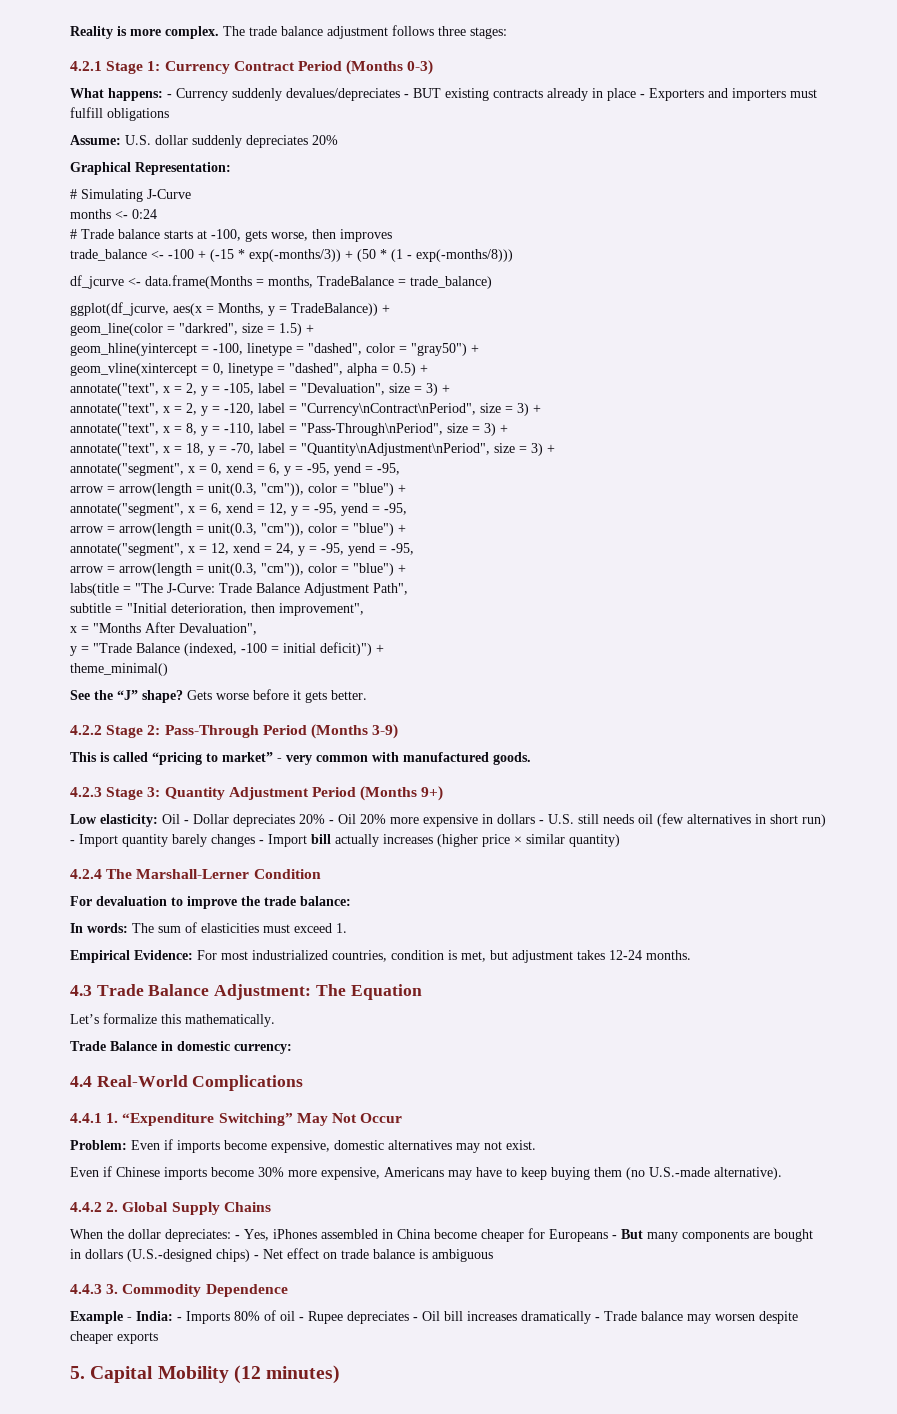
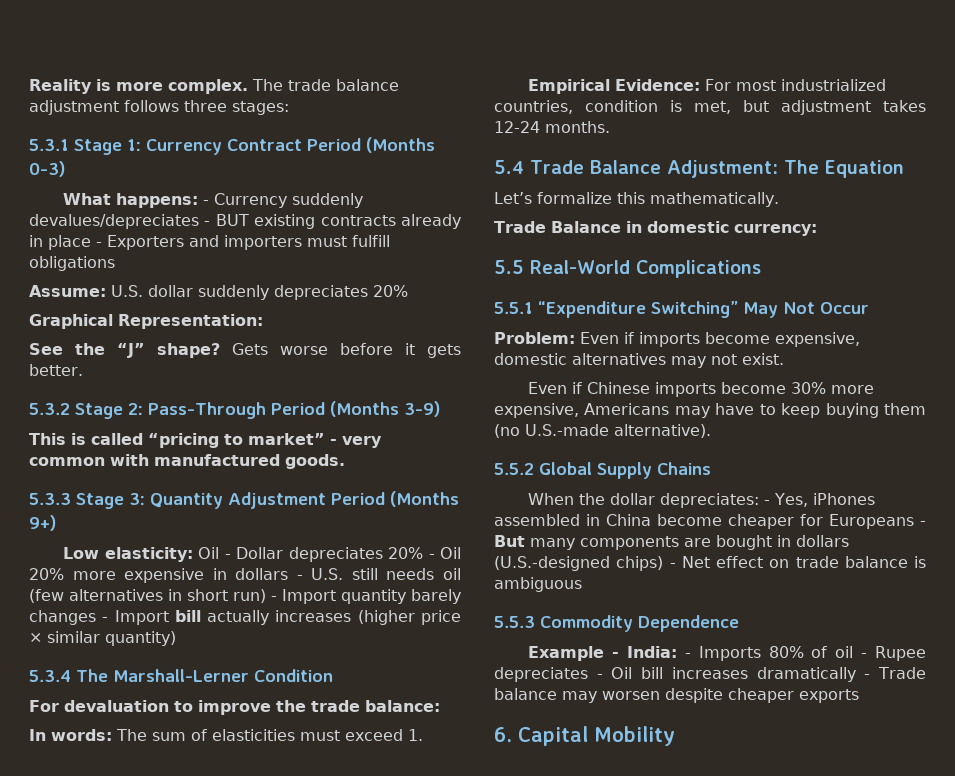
[70,61,102,71] 4.2.1 -> [29,139,69,151] 5.3.1
[70,189,191,202] [70,209,157,219] [70,229,392,242] [70,249,513,262] [70,275,492,289] [70,302,390,316] [70,323,314,336] [70,343,479,356] [70,363,428,376] [70,383,450,396] [70,403,541,416] [70,423,508,436] [70,443,555,456] [70,463,400,476] [70,483,406,496] [70,503,407,516] [70,523,406,536] [70,543,414,556] [70,563,406,576] [70,583,408,596] [70,603,364,616] [70,622,257,635] [70,642,384,656] [70,663,168,676] // # Simulating J-Curve // months <- 0:24 // # Trade balance starts at -100, gets worse, then improves // trade_balance <- -100 + (-15 * exp(-months/3)) + (50 * (1 - exp(-months/8))) // df_jcurve <- data.frame(Months = months, TradeBalance = trade_balance) // ggplot(df_jcurve, aes(x = Months, y = TradeBalance)) + // geom_line(color = "darkred", size = 1.5) + // geom_hline(yintercept = -100, linetype = "dashed", color = "gray50") + // geom_vline(xintercept = 0, linetype = "dashed", alpha = 0.5) + // annotate("text", x = 2, y = -105, label = "Devaluation", size = 3) + // annotate("text", x = 2, y = -120, label = "Currency\nContract\nPeriod", size = 3) + // annotate("text", x = 8, y = -110, label = "Pass-Through\nPeriod", size = 3) + // annotate("text", x = 18, y = -70, label = "Quantity\nAdjustment\nPeriod", size = 3) + // annotate("segment", x = 0, xend = 6, y = -95, yend = -95, // arrow = arrow(length = unit(0.3, "cm")), color = "blue") + // annotate("segment", x = 6, xend = 12, y = -95, yend = -95, // arrow = arrow(length = unit(0.3, "cm")), color = "blue") + // annotate("segment", x = 12, xend = 24, y = -95, yend = -95, // arrow = arrow(length = unit(0.3, "cm")), color = "blue") + // labs(title = "The J-Curve: Trade Balance Adjustment Path", // subtitle = "Initial deterioration, then improvement", // x = "Months After Devaluation", // y = "Trade Balance (indexed, -100 = initial deficit)") + // theme_minimal() -> (263, 321) none
[70,725,102,735] 4.2.2 -> [29,403,70,415] 5.3.2
[70,787,102,797] 4.2.3 -> [29,493,71,505] 5.3.3
[70,869,102,879] 4.2.4 -> [29,670,71,682] 5.3.4
[70,985,92,996] 4.3 -> [494,160,524,174] 5.4
[70,1076,92,1087] 4.4 -> [494,260,524,274] 5.5
[70,1113,119,1123] 4.4.1 1. -> [494,302,533,314] 5.5.1
[70,1202,119,1212] 4.4.2 2. -> [494,463,534,475] 5.5.2
[70,1284,119,1294] 4.4.3 3. -> [494,616,535,628] 5.5.3
[70,1366,85,1379] 5. -> [494,727,512,742] 6.
[233,1365,341,1384] (12 minutes) -> (675, 736) none

